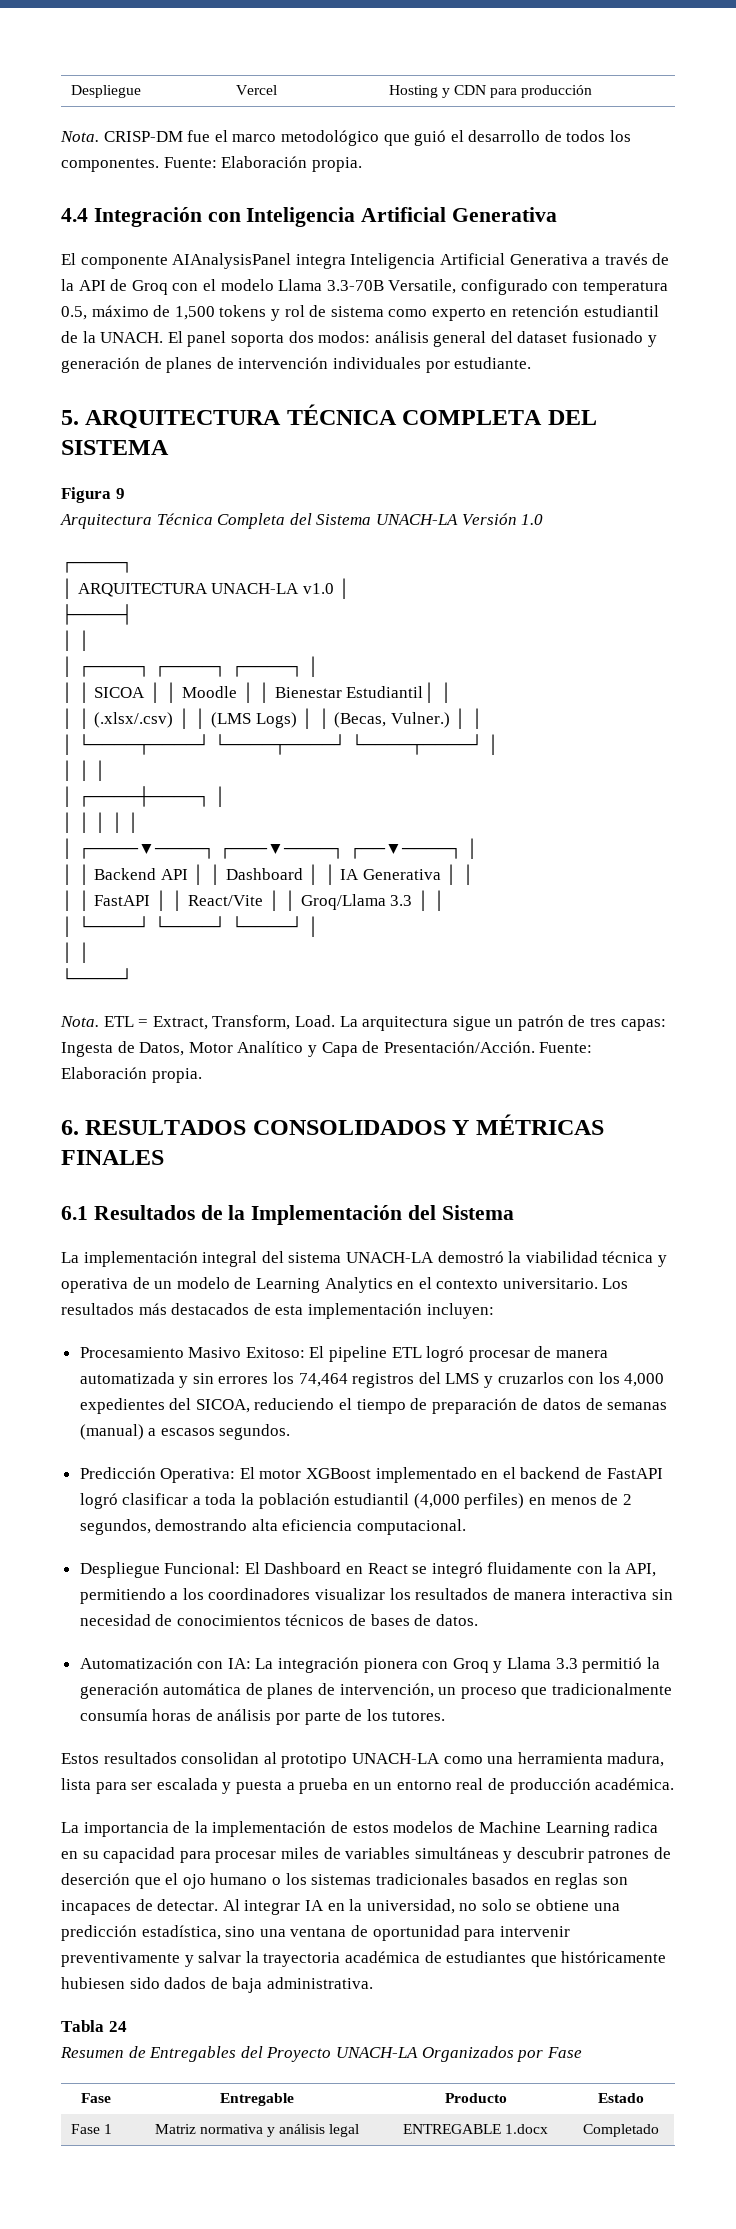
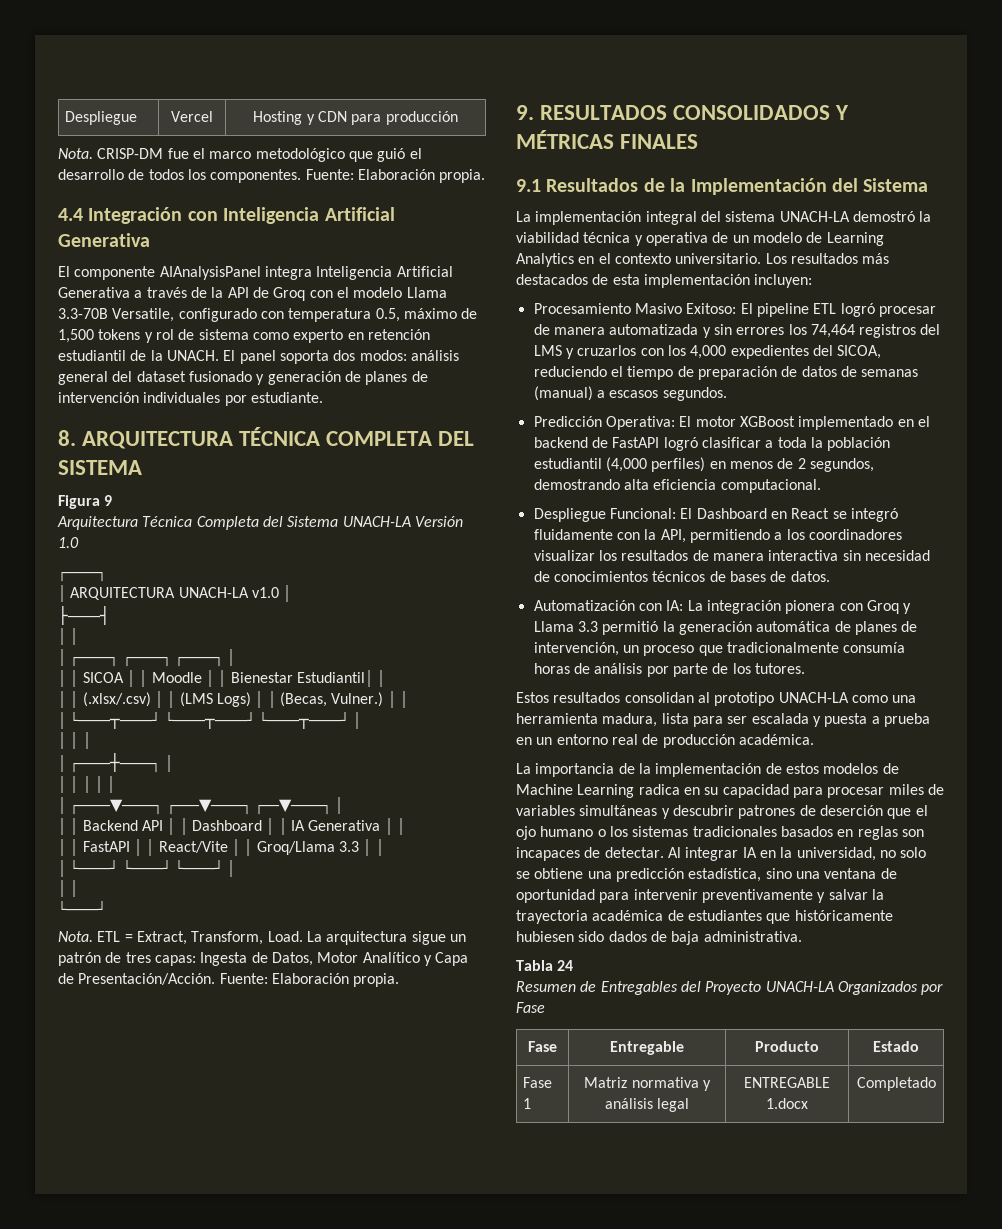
[61,410,79,425] 5. -> [58,430,76,446] 8.
[61,1120,79,1135] 6. -> [516,105,534,120] 9.
[61,1206,88,1220] 6.1 -> [516,179,541,192] 9.1

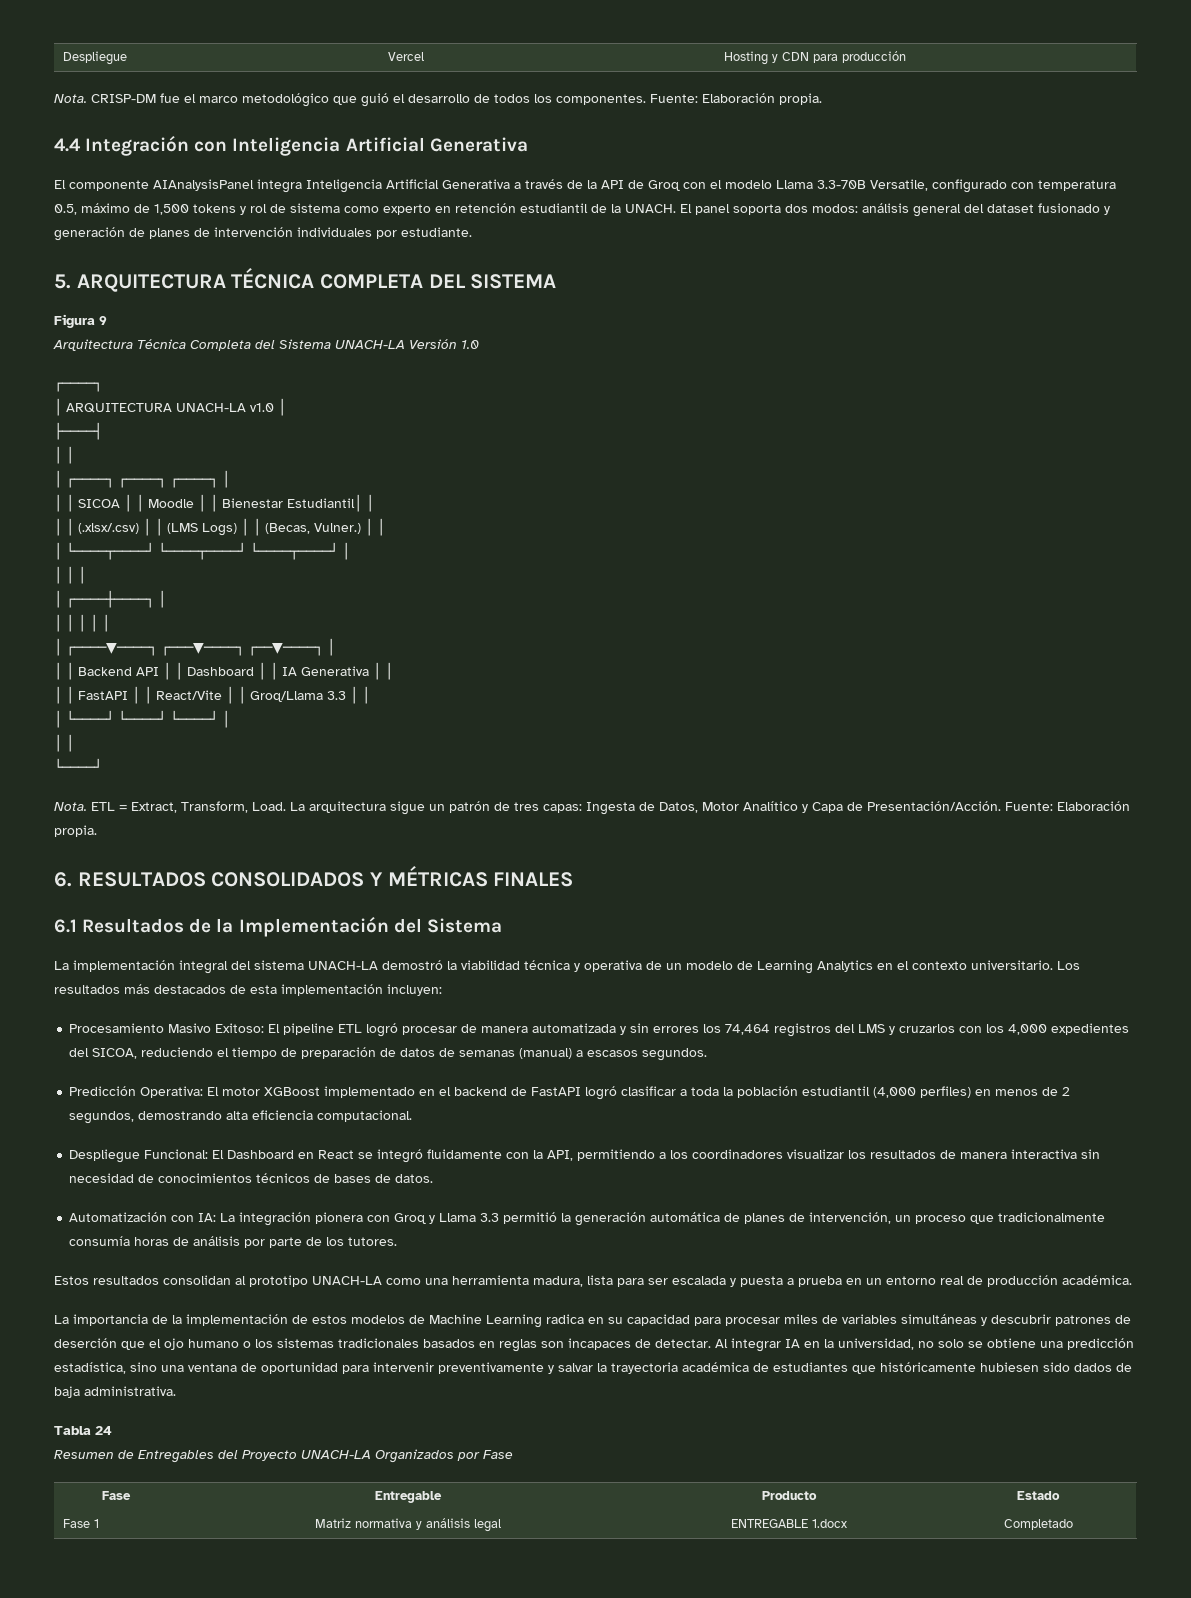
[58,430,76,446] 8. -> [54,274,71,289] 5.
[516,105,534,120] 9. -> [54,872,72,887] 6.
[516,179,541,192] 9.1 -> [54,919,77,933] 6.1

